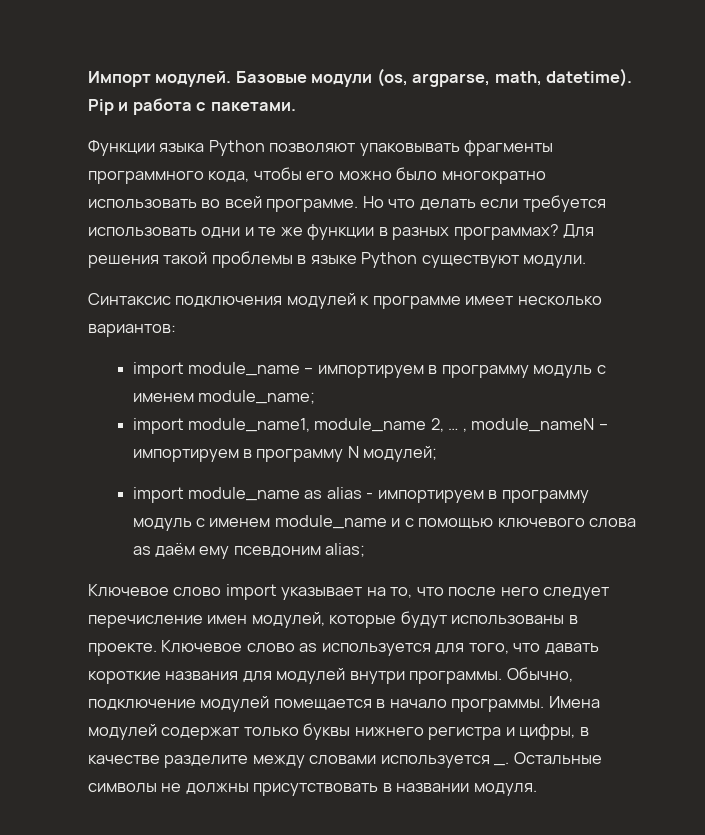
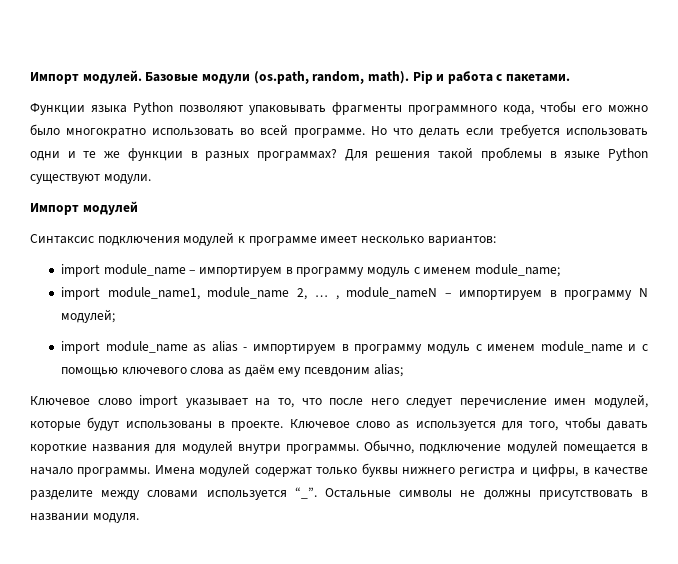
[376,68,633,87] (os, argparse, math, datetime). -> [253,71,409,84] (os.path, random, math).
(587, 261) none -> [30,201,138,215] // Импорт модулей
[513,643,541,652] что -> [564,417,601,428] чтобы
[494,762,510,766] _. -> [294,487,317,499] “_”.

